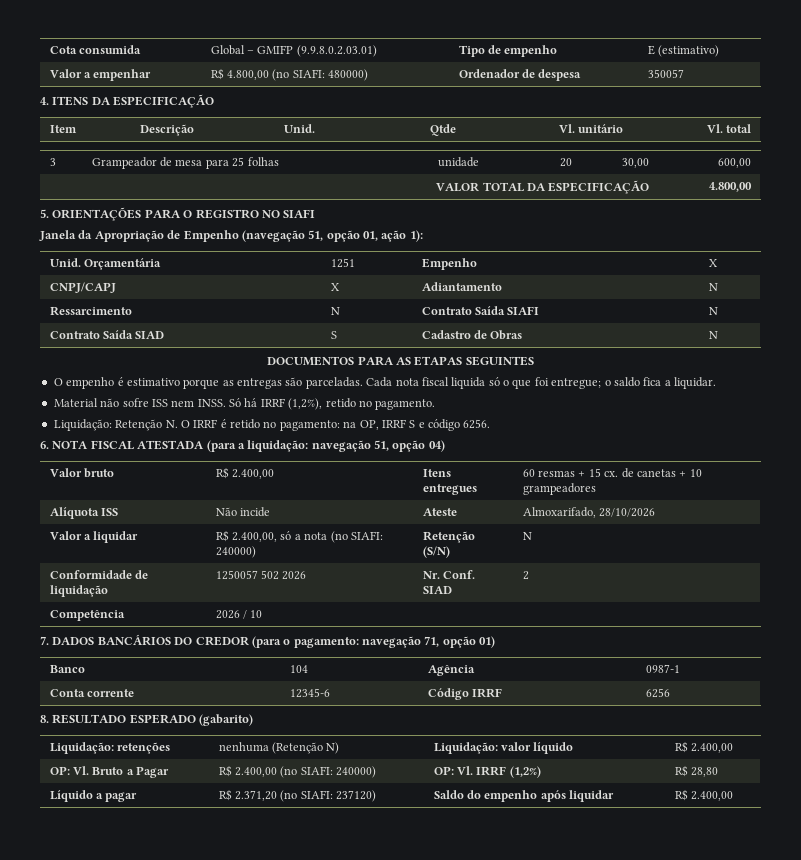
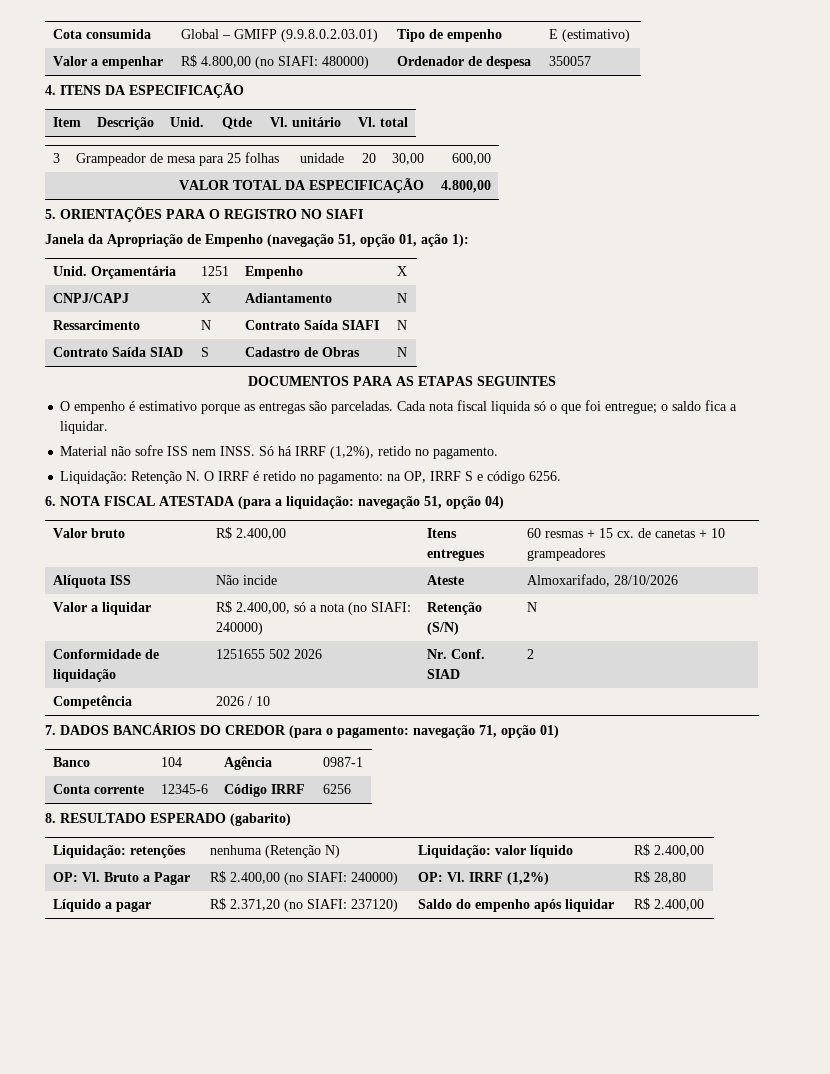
[215,570,258,580] 1250057 -> [215,649,265,659] 1251655

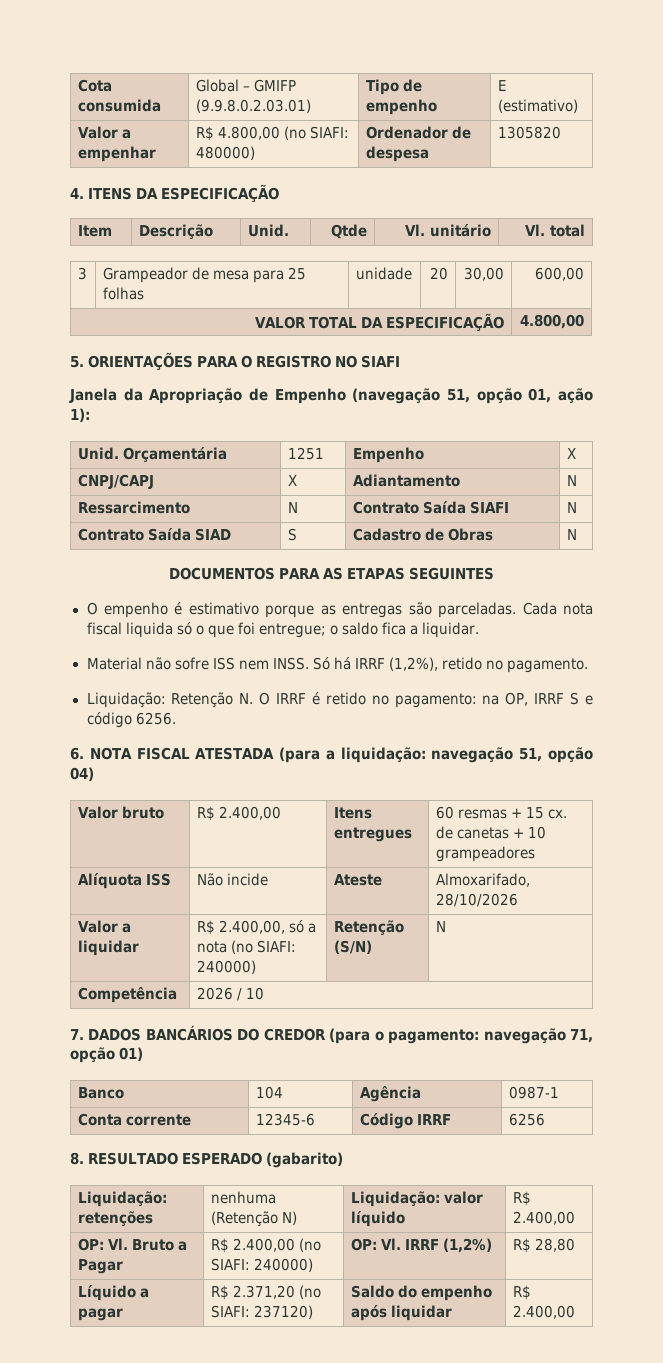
[548,56,591,66] 350057 -> [497,126,561,139] 1305820
[52,649,159,659] [52,669,116,682] [215,649,322,659] [426,649,485,659] [426,669,460,679] [526,649,534,659] // Conformidade de liquidação | 1251655 502 2026 | Nr. Conf. SIAD | 2 -> (446, 926) none

